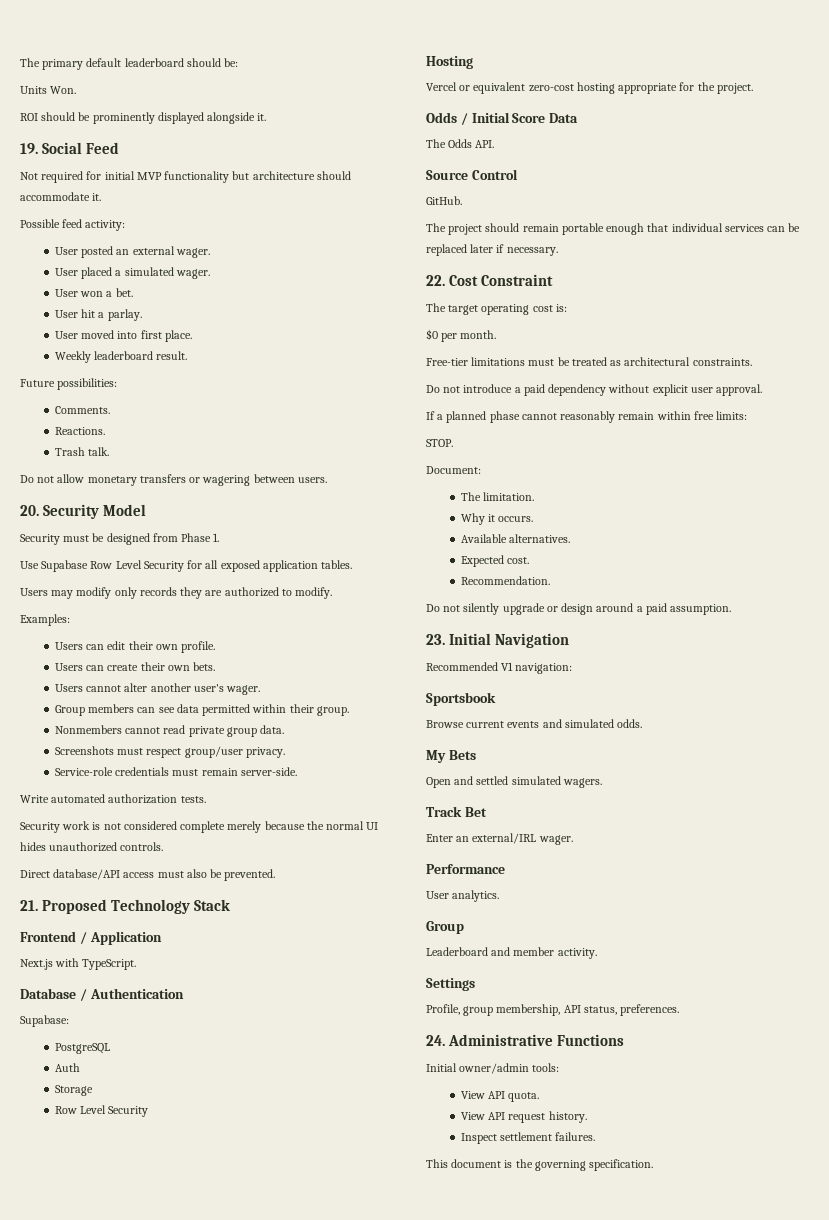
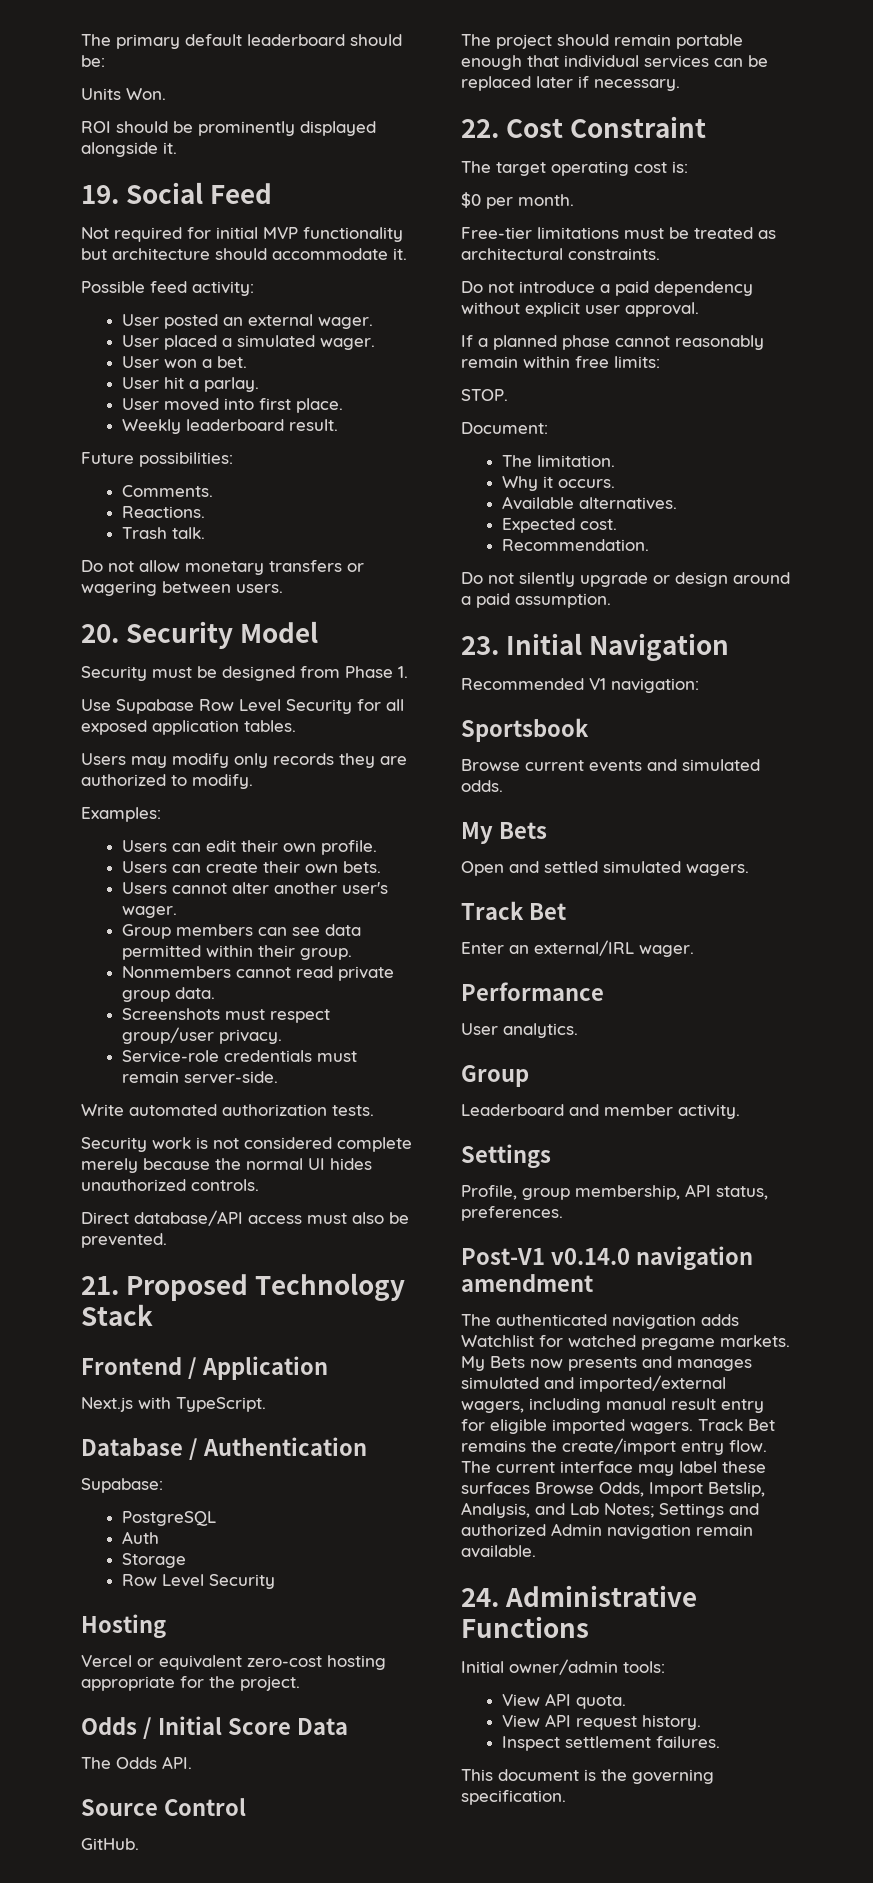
(680, 1010) none -> [461,1246,753,1271] [461,1274,593,1292] [461,1314,739,1329] [461,1335,790,1350] [461,1356,752,1371] [461,1375,726,1392] [461,1398,764,1413] [461,1419,775,1434] [461,1438,767,1455] [461,1461,766,1476] [461,1482,765,1497] [461,1502,759,1518] [461,1523,753,1539] [461,1545,536,1558] // Post-V1 v0.14.0 navigation amendment // The authenticated navigation adds Watchlist for watched pregame markets. My Bets now presents and manages simulated and imported/external wagers, including manual result entry for eligible imported wagers. Track Bet remains the create/import entry flow. The current interface may label these surfaces Browse Odds, Import Betslip, Analysis, and Lab Notes; Settings and authorized Admin navigation remain available.

